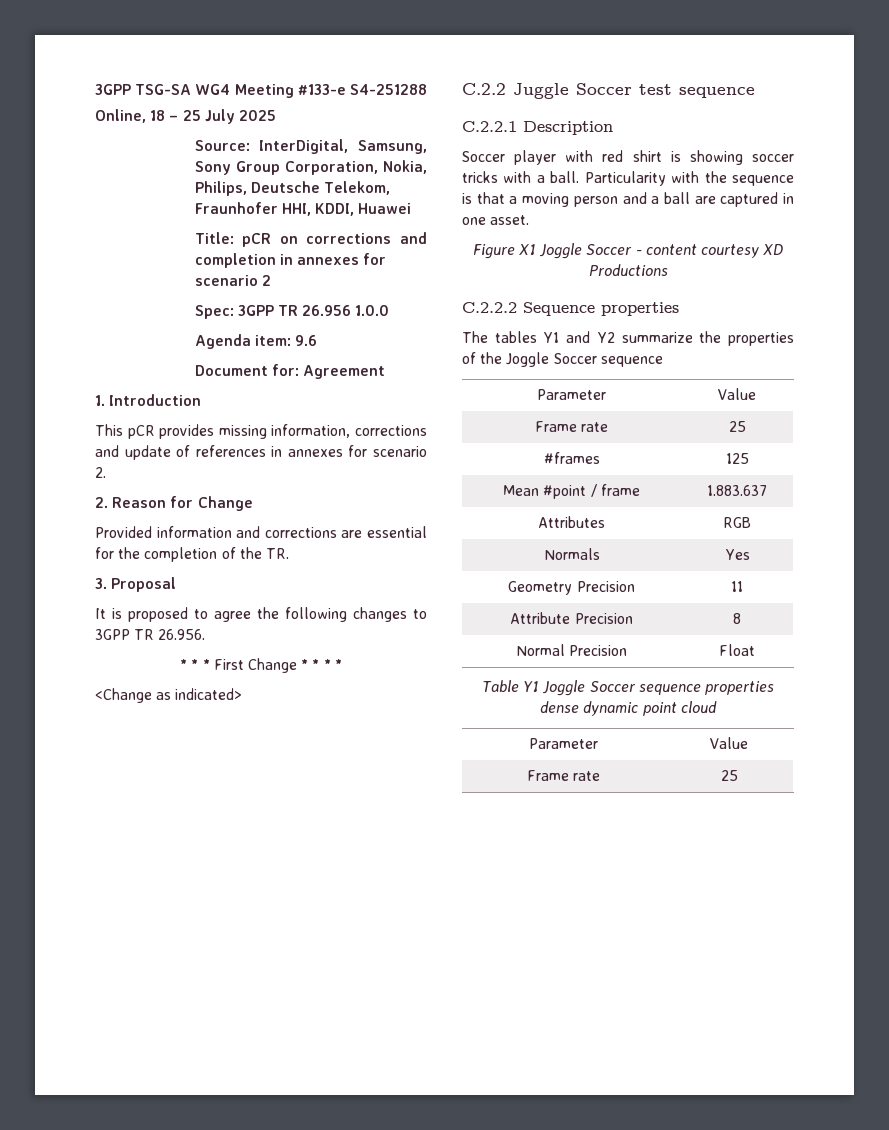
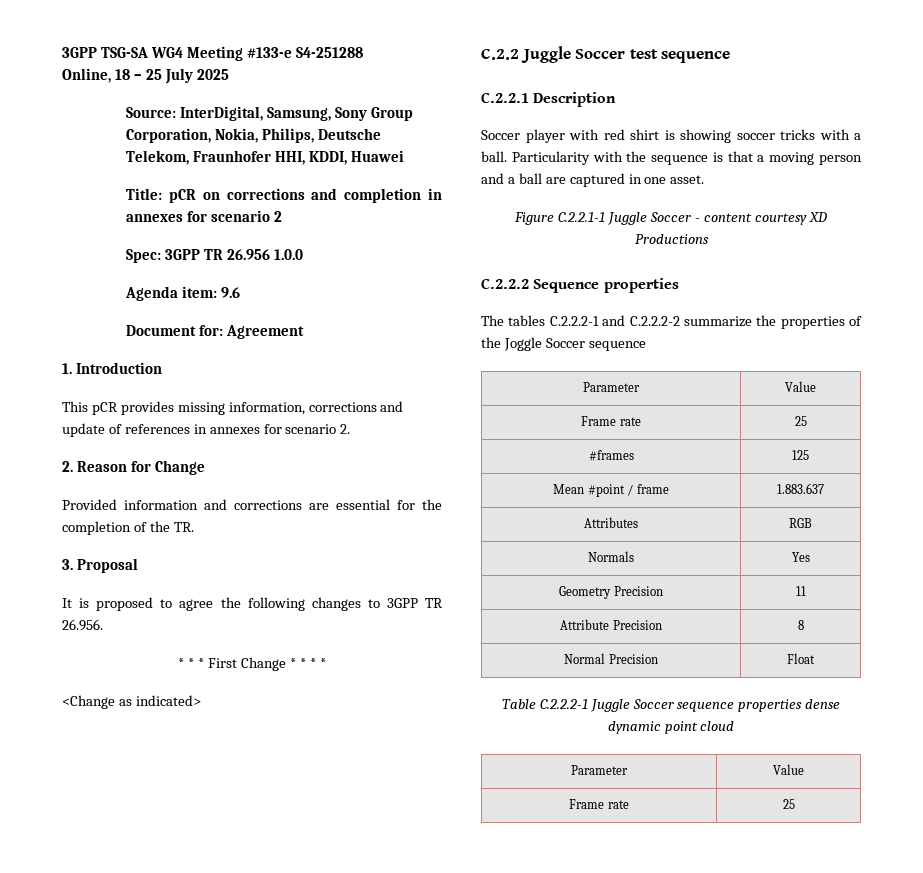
[519,243,583,259] X1 Joggle -> [558,212,648,225] C.2.2.1-1 Juggle
[543,331,615,343] Y1 and Y2 -> [549,315,680,326] C.2.2.2-1 and C.2.2.2-2
[523,680,586,696] Y1 Joggle -> [539,699,630,712] C.2.2.2-1 Juggle

